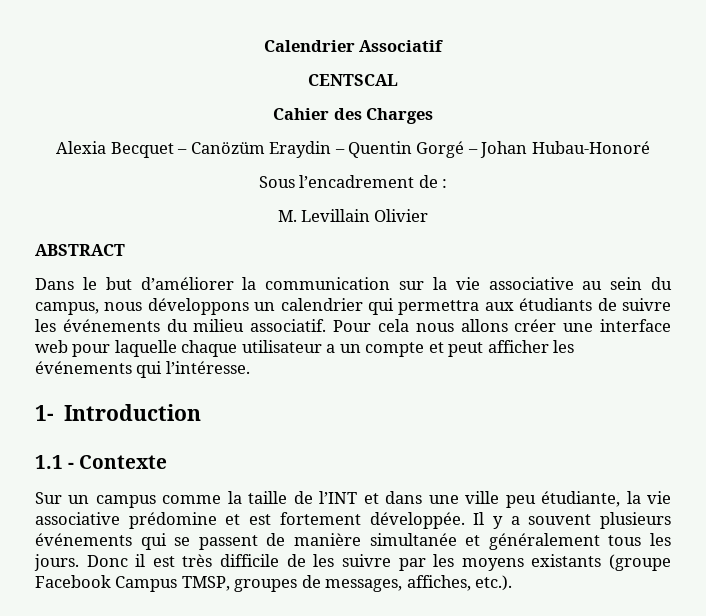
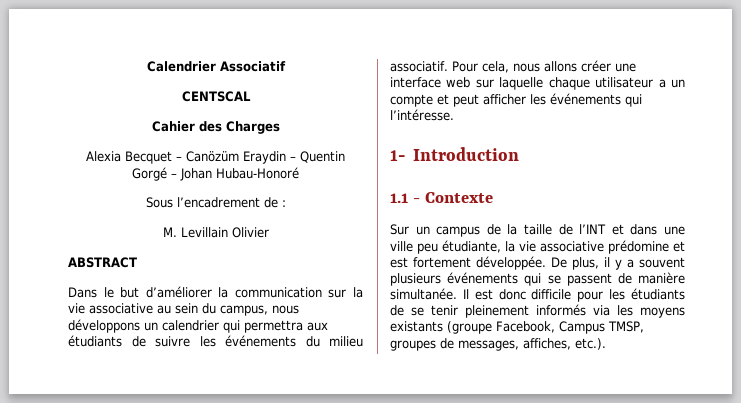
[377,319,409,332] cela -> [482,61,509,73] cela,
[72,344,111,357] pour -> [475,79,494,88] sur
[162,495,222,504] comme -> [486,224,501,235] de
[473,512,485,525] Il -> [551,257,610,270] De plus, il
[369,533,672,550] [34,554,426,571] simultanée et généralement tous les jours. Donc il est très difficile de les suivre par -> [390,288,685,302] [390,304,610,318] simultanée. Il est donc difficile pour les étudiants de se tenir pleinement informés via
[35,575,111,588] Facebook -> [496,321,555,333] Facebook,

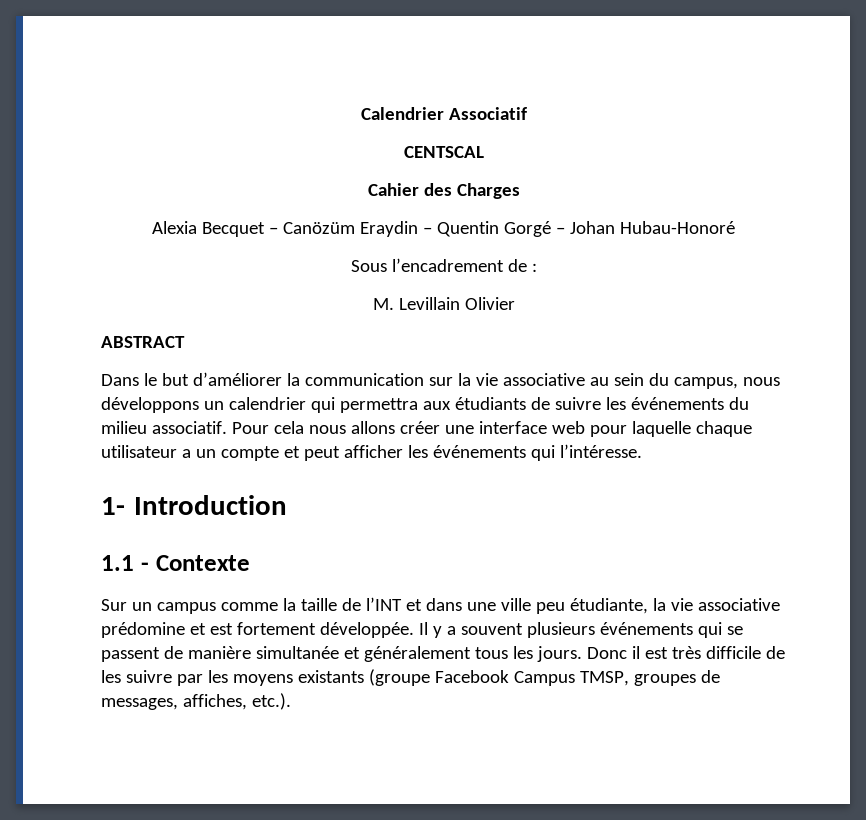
[482,61,509,73] cela, -> [273,421,304,434] cela
[475,79,494,88] sur -> [589,425,627,437] pour
[486,224,501,235] de -> [220,602,278,611] comme
[551,257,610,270] De plus, il -> [418,622,428,635] Il
[390,288,685,302] [390,304,610,318] simultanée. Il est donc difficile pour les étudiants de se tenir pleinement informés via -> [255,646,785,662] [101,670,203,686] simultanée et généralement tous les jours. Donc il est très difficile de les suivre par
[496,321,555,333] Facebook, -> [434,670,509,683] Facebook

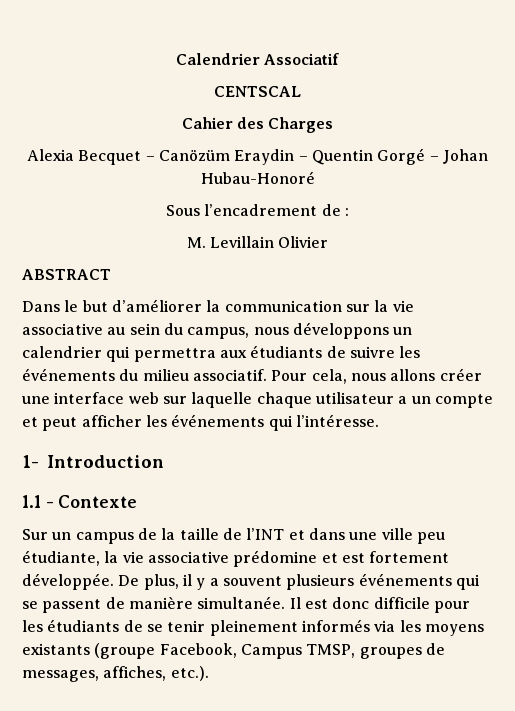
[273,421,304,434] cela -> [311,369,347,384] cela,
[589,425,627,437] pour -> [162,396,187,404] sur
[220,602,278,611] comme -> [137,528,157,540] de
[418,622,428,635] Il -> [118,574,192,590] De plus, il
[255,646,785,662] [101,670,203,686] simultanée et généralement tous les jours. Donc il est très difficile de les suivre par -> [197,596,470,613] [22,619,396,636] simultanée. Il est donc difficile pour les étudiants de se tenir pleinement informés via
[434,670,509,683] Facebook -> [159,643,237,658] Facebook,

